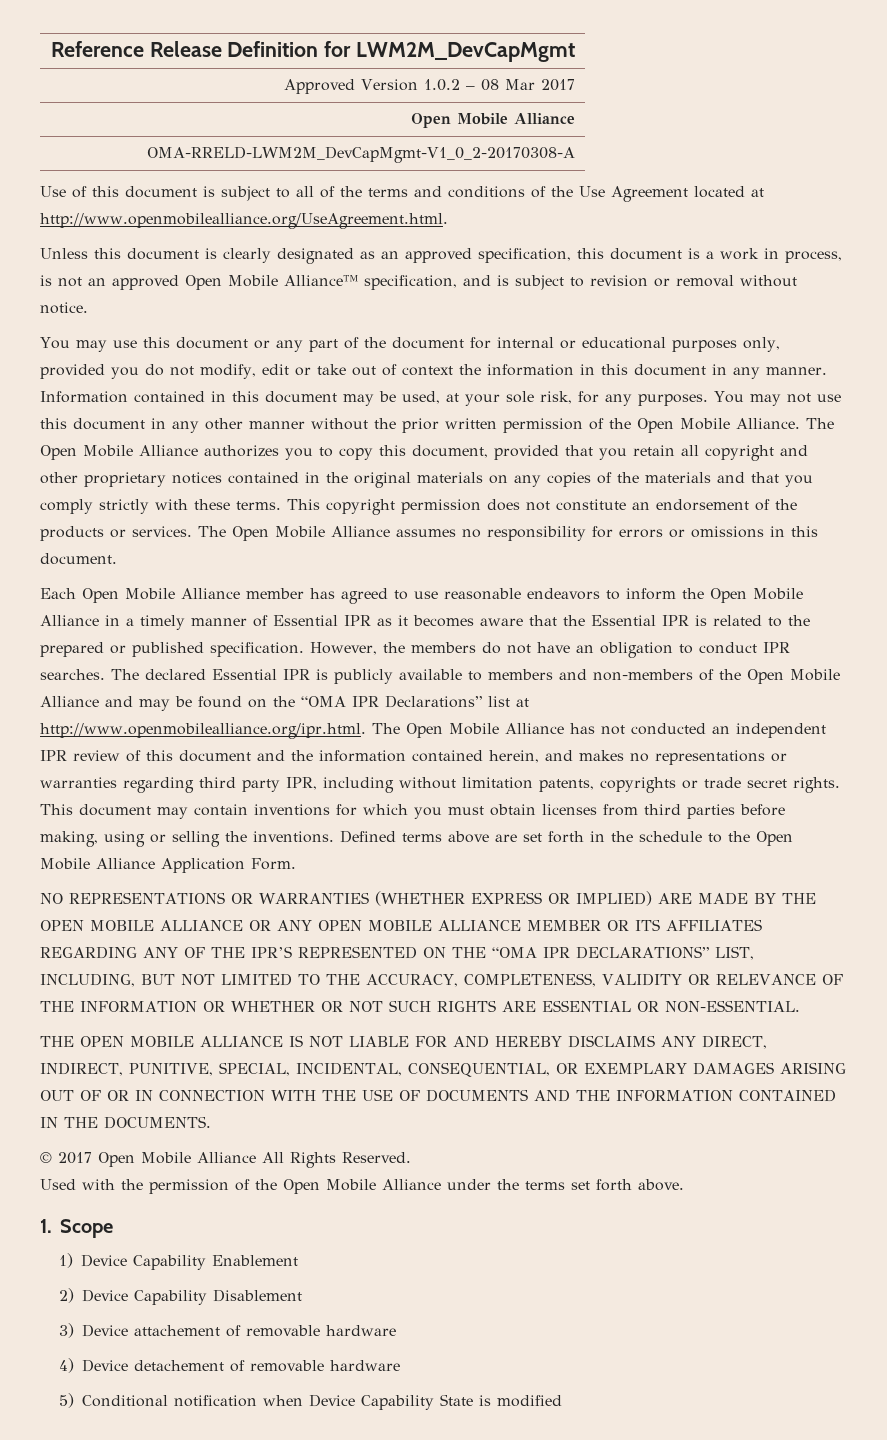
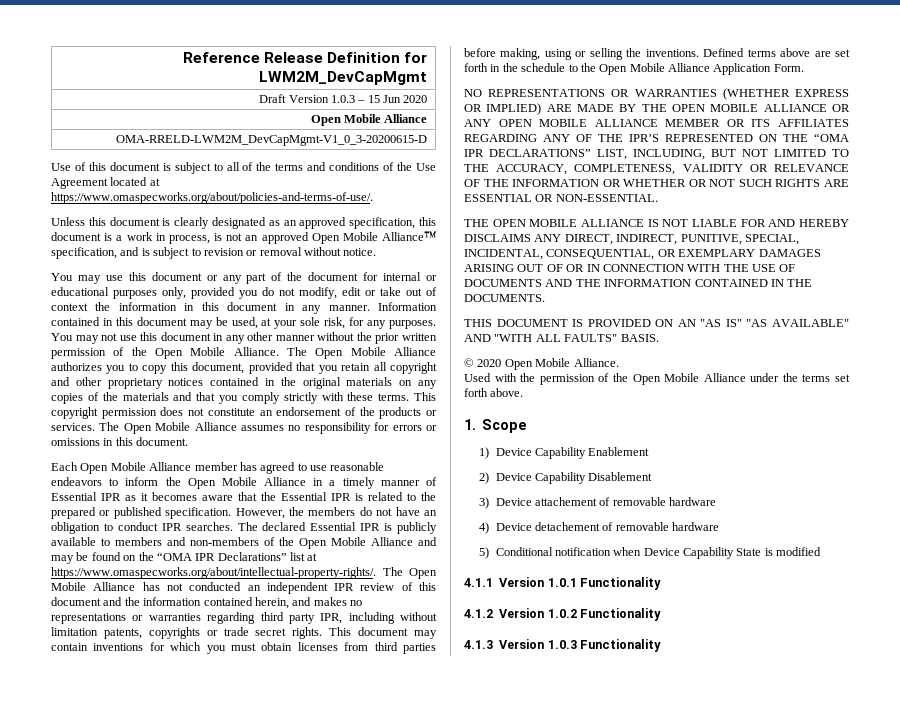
[283,79,575,94] Approved Version 1.0.2 – 08 Mar 2017 -> [259,94,428,103] Draft Version 1.0.3 – 15 Jun 2020
[146,146,575,163] OMA-RRELD-LWM2M_DevCapMgmt-V1_0_2-20170308-A -> [116,135,428,146] OMA-RRELD-LWM2M_DevCapMgmt-V1_0_3-20200615-D
[40,213,448,229] http://www.openmobilealliance.org/UseAgreement.html. -> [51,192,373,204] https://www.omaspecworks.org/about/policies-and-terms-of-use/.
[40,723,366,739] http://www.openmobilealliance.org/ipr.html. -> [51,567,376,579] https://www.omaspecworks.org/about/intellectual-property-rights/.
(211, 1122) none -> [464,319,849,327] [464,334,659,342] // THIS DOCUMENT IS PROVIDED ON AN "AS IS" "AS AVAILABLE" AND "WITH ALL FAULTS" BASIS.
[58,1152,411,1168] 2017 Open Mobile Alliance All Rights Reserved. -> [477,358,619,370] 2020 Open Mobile Alliance.
(562, 1401) none -> [464,577,661,590] [464,608,661,621] [464,639,661,652] // 4.1.1 Version 1.0.1 Functionality // 4.1.2 Version 1.0.2 Functionality // 4.1.3 Version 1.0.3 Functionality

